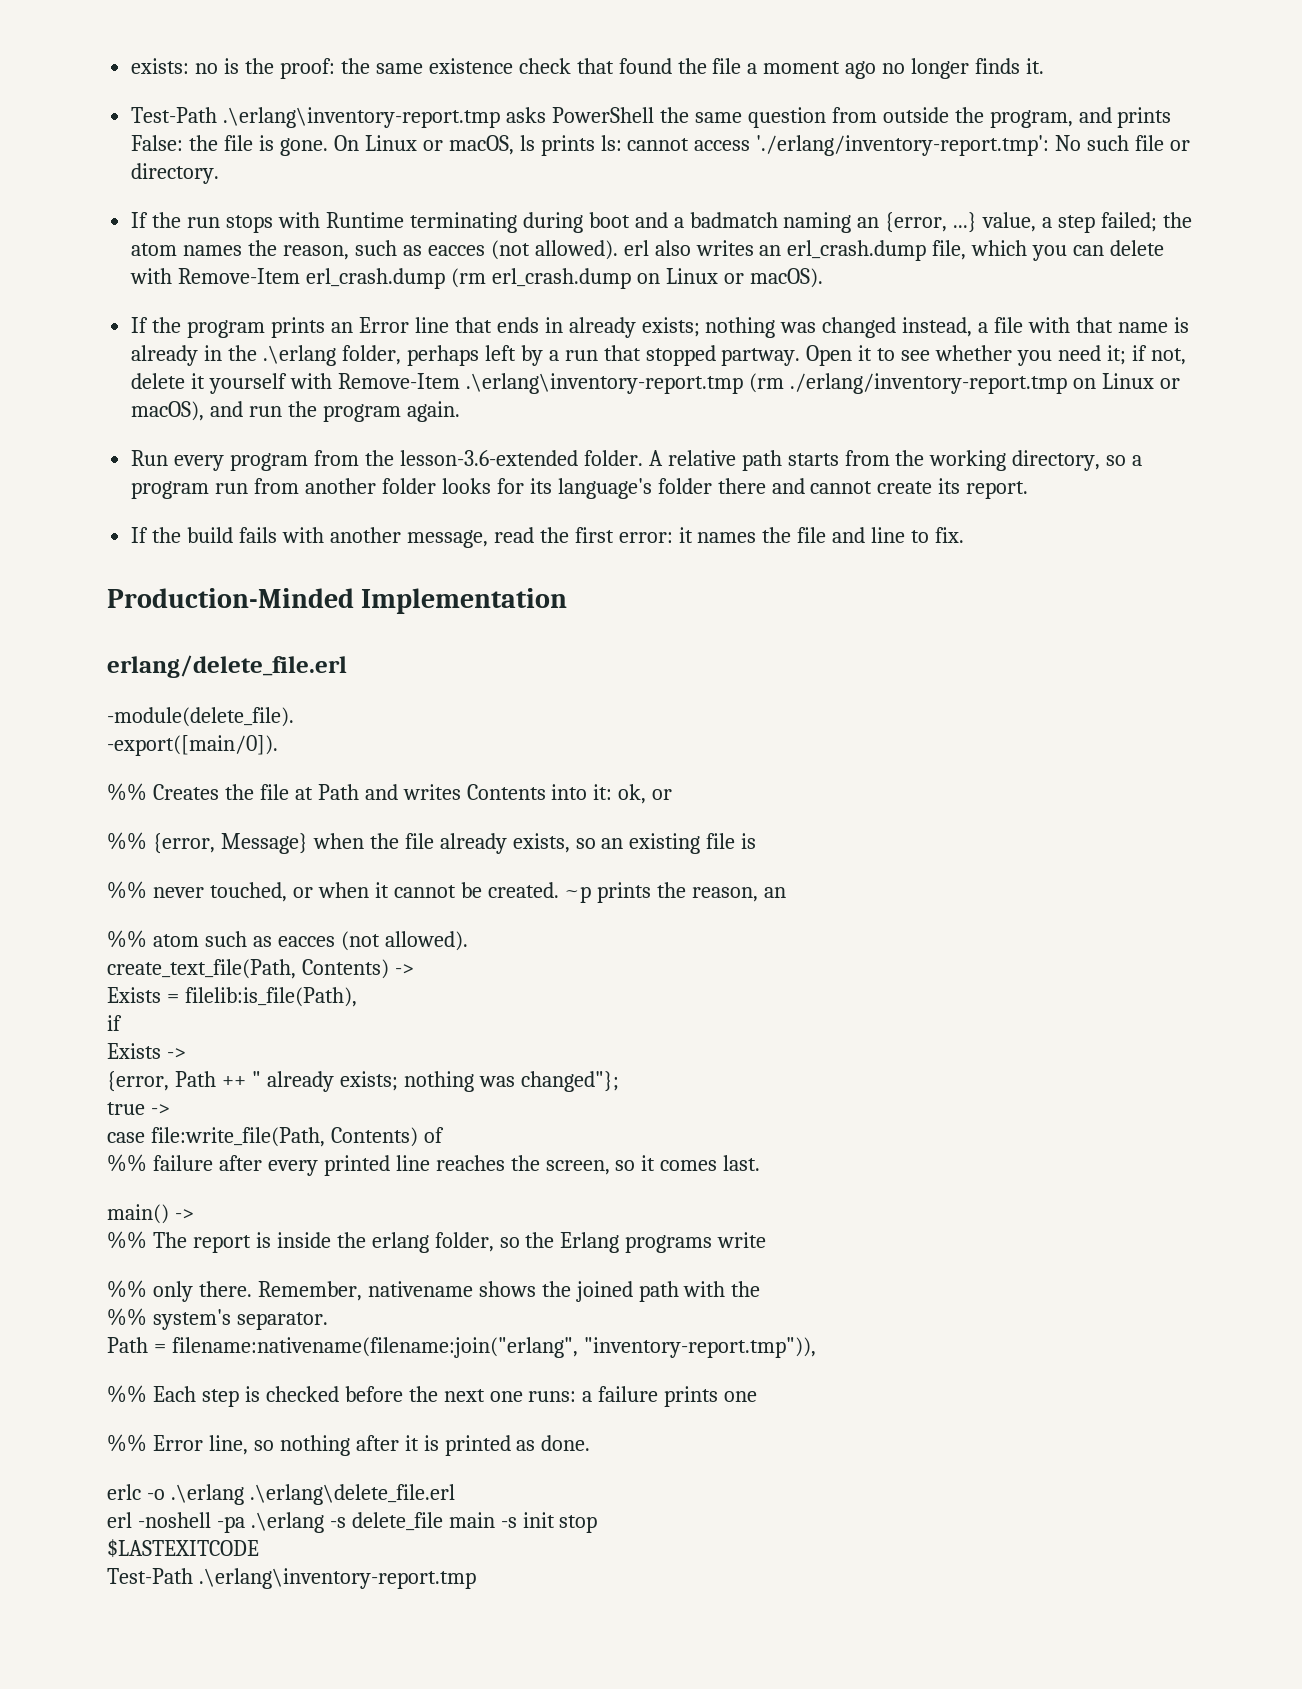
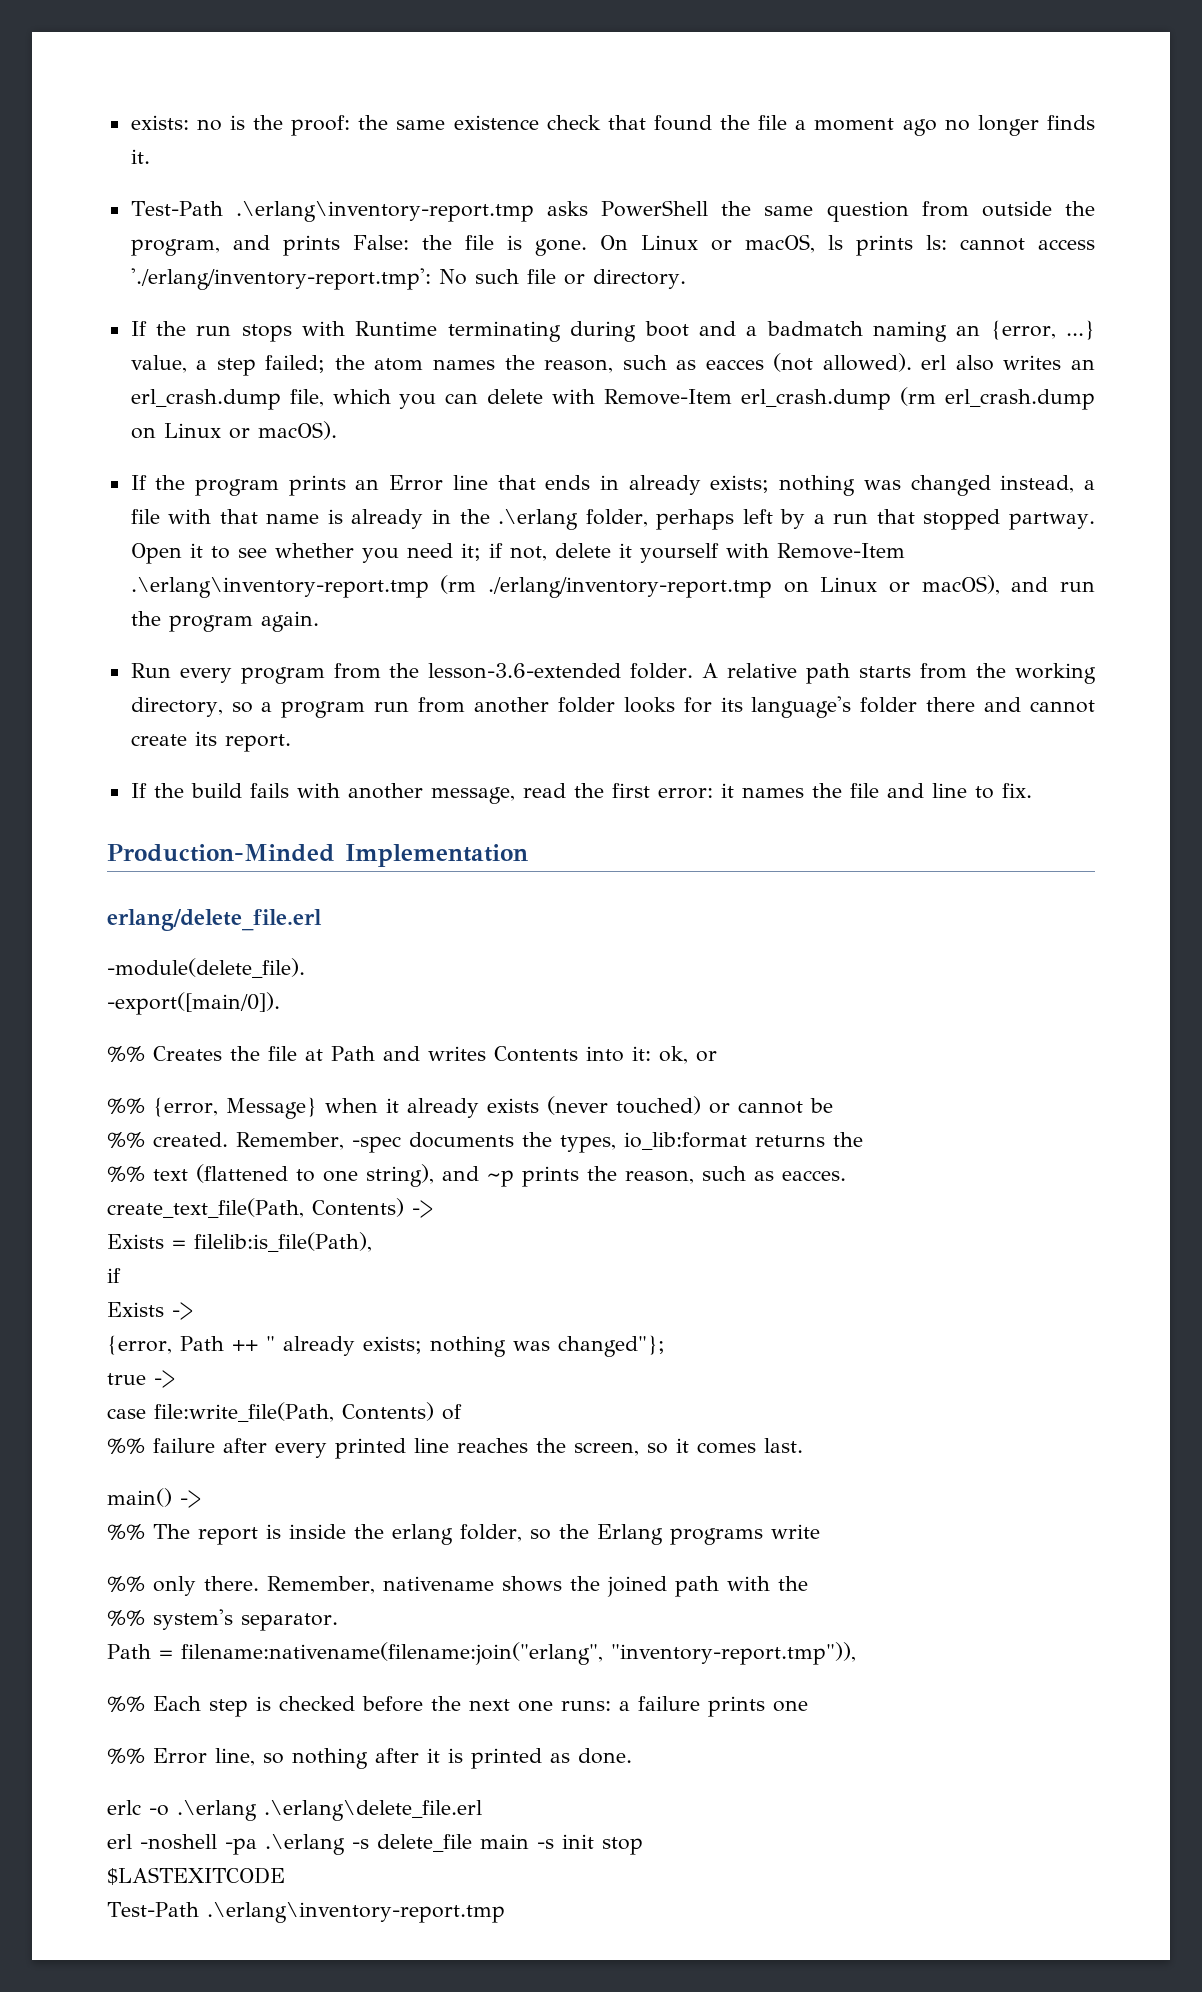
[369,833,757,854] [107,881,787,903] [107,930,468,951] the file already exists, so an existing file is // %% never touched, or when it cannot be created. ~p prints the reason, an // %% atom such as eacces (not allowed). -> [385,1096,833,1118] [107,1132,863,1153] [107,1164,846,1187] it already exists (never touched) or cannot be // %% created. Remember, -spec documents the types, io_lib:format returns the // %% text (flattened to one string), and ~p prints the reason, such as eacces.

